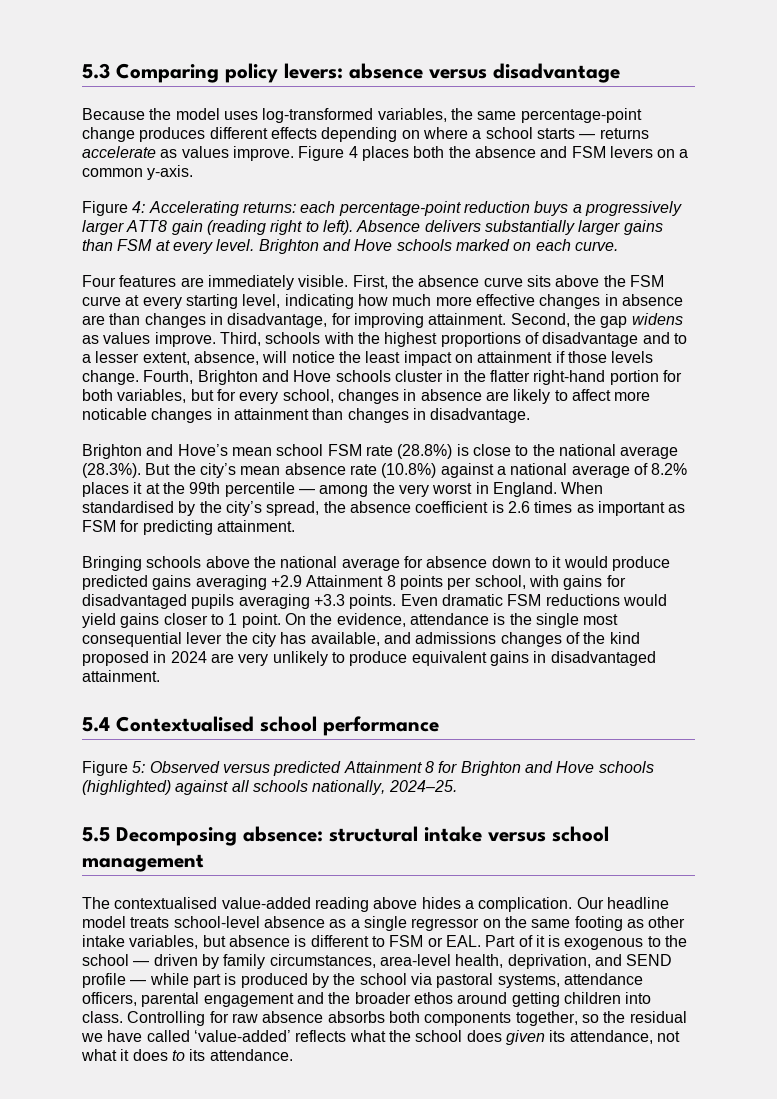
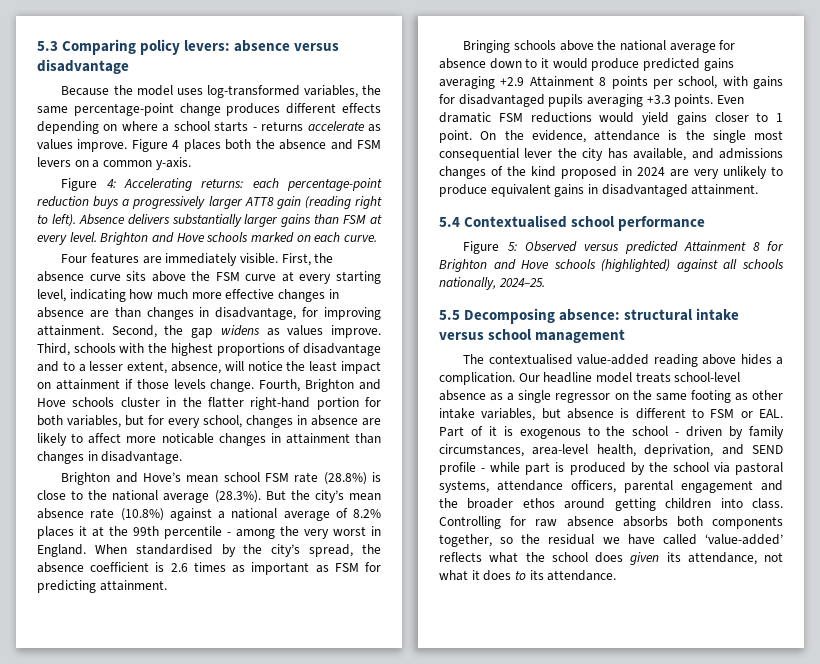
[579,134,596,139] — -> [252,127,257,131] -
[298,489,315,494] — -> [227,532,231,536] -
[133,961,150,966] — -> [675,432,680,436] -
[130,980,147,985] — -> [481,468,486,472] -

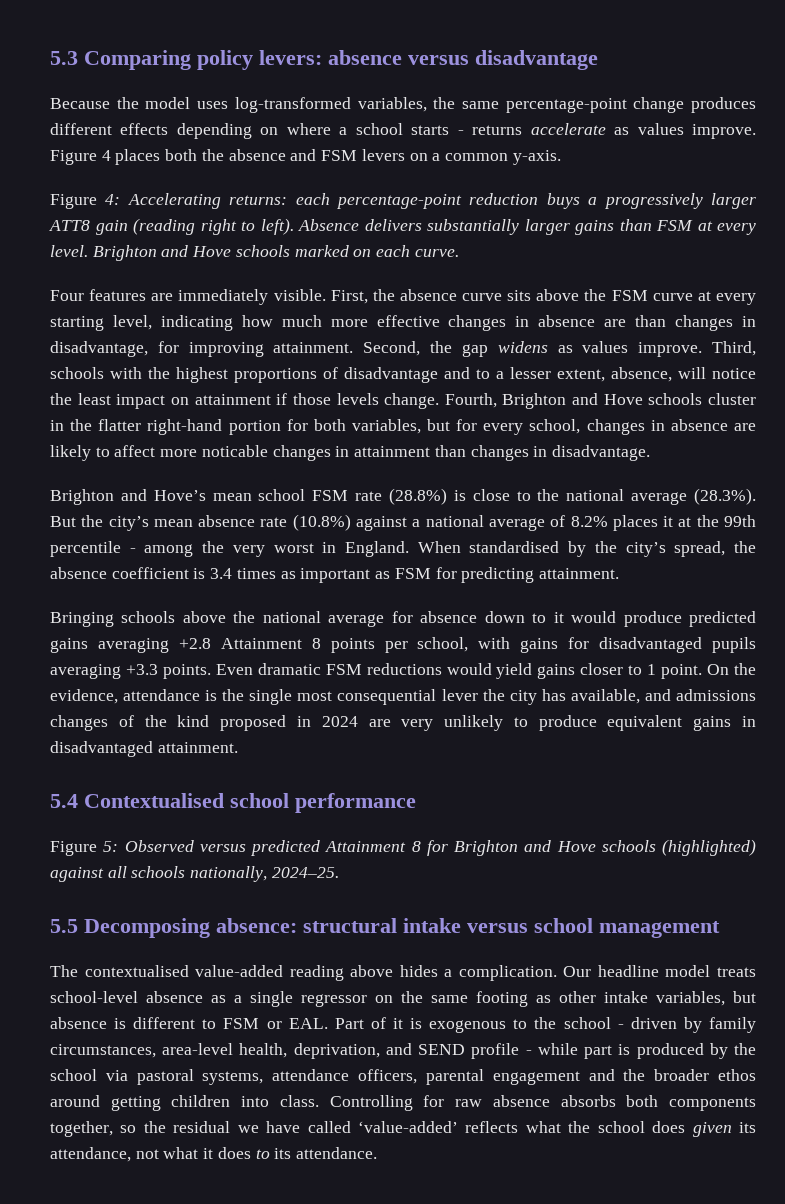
[170,563,188,572] 2.6 -> [210,568,233,579] 3.4
[500,77,525,86] +2.9 -> [178,638,211,649] +2.8

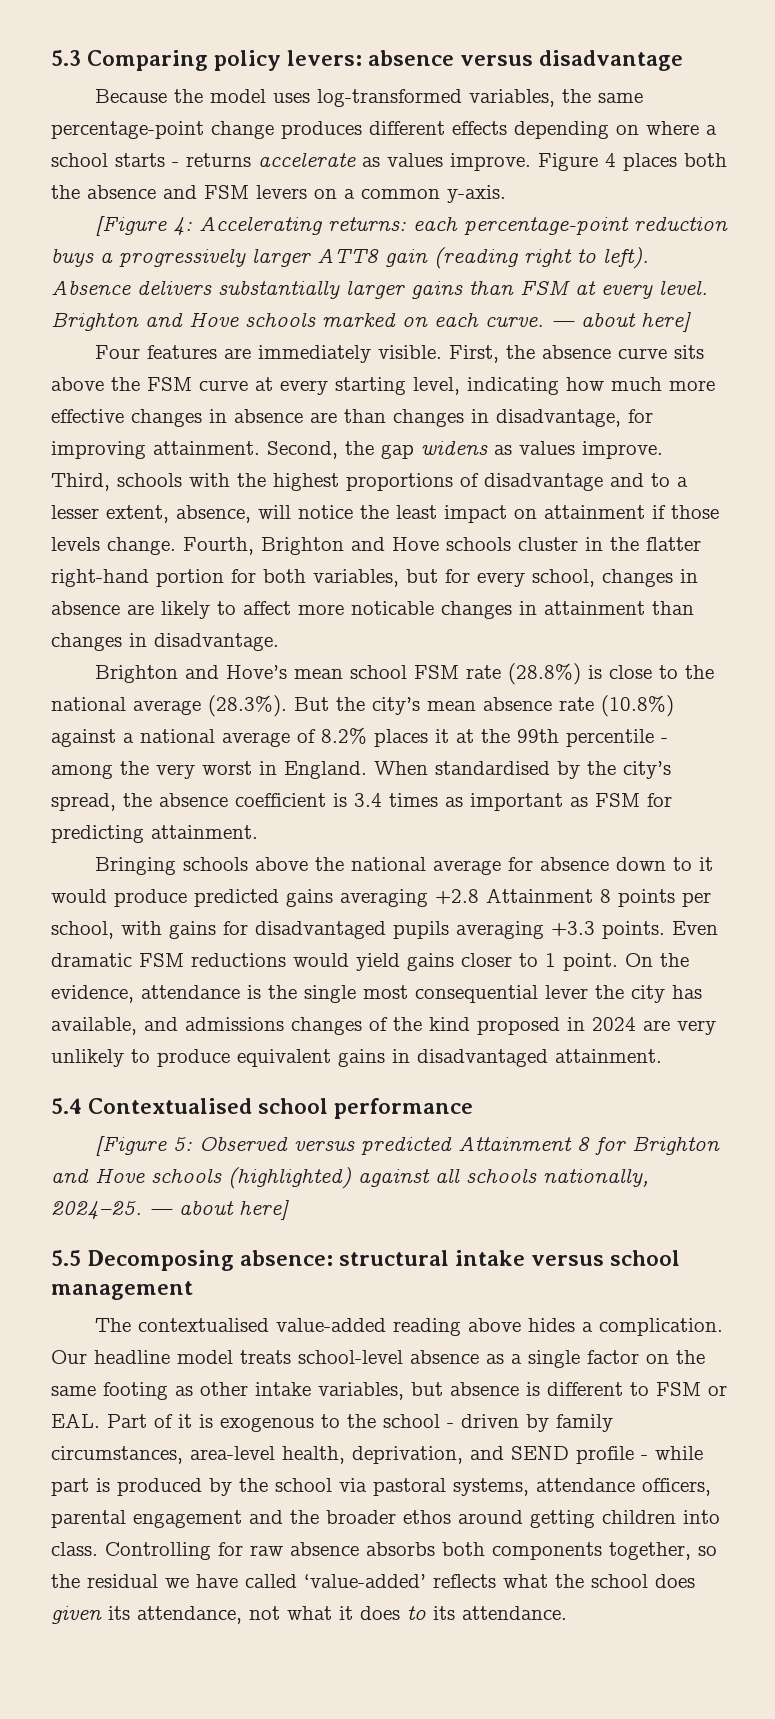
[50,194,97,209] Figure -> [94,215,167,236] [Figure
(459, 253) none -> [551,311,691,332] — about here]
[50,841,97,856] Figure -> [94,1135,167,1156] [Figure
(339, 872) none -> [149,1199,289,1220] — about here]
[301,994,367,1007] regressor -> [587,1350,639,1364] factor

